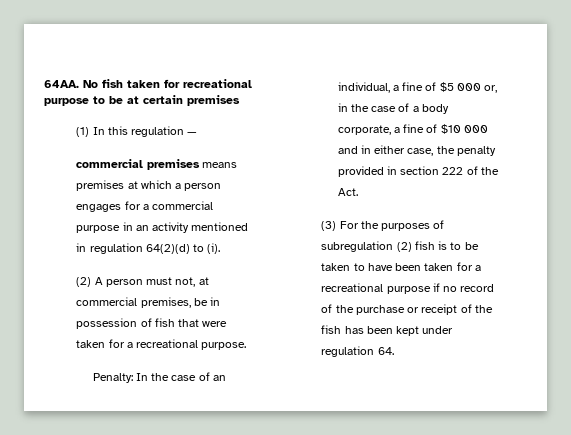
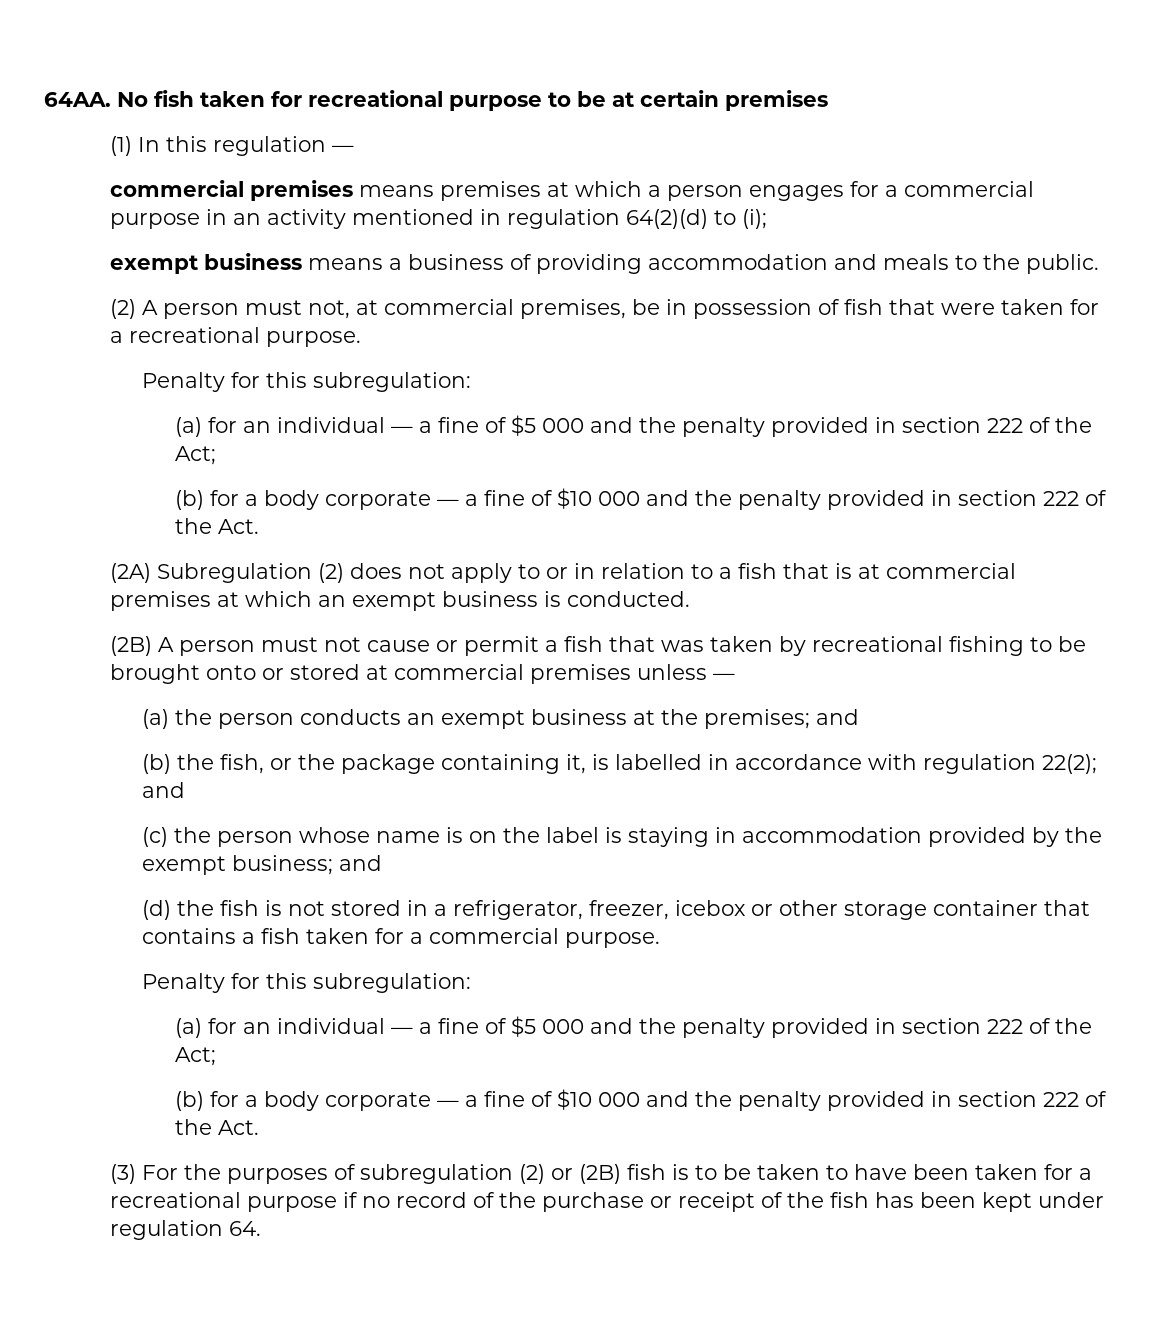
[207,243,221,254] (i). -> [741,209,767,229] [109,253,1099,274] (i); // exempt business means a business of providing accommodation and meals to the public.
[92,372,226,383] [337,82,498,93] [337,103,449,114] [337,124,488,135] [337,145,434,156] Penalty: In the case of an individual, a fine of $5 000 or, in the case of a body corporate, a fine of $10 000 and in either case, -> [142,372,472,392] [175,415,1093,437] [175,446,217,465] [175,488,1108,510] [175,518,260,534] [109,563,1016,583] [109,591,690,611] [109,636,1086,656] [109,664,735,684] [142,709,860,729] [142,754,1098,774] [142,782,186,798] [142,827,1103,847] [142,855,383,875] [142,900,1091,920] [142,928,661,948] [142,973,472,993] [175,1016,1093,1038] [175,1047,217,1066] [175,1089,690,1111] Penalty for this subregulation: // (a) for an individual — a fine of $5 000 and the penalty provided in section 222 of the Act; // (b) for a body corporate — a fine of $10 000 and the penalty provided in section 222 of the Act. // (2A) Subregulation (2) does not apply to or in relation to a fish that is at commercial premises at which an exempt business is conducted. // (2B) A person must not cause or permit a fish that was taken by recreational fishing to be brought onto or stored at commercial premises unless — // (a) the person conducts an exempt business at the premises; and // (b) the fish, or the package containing it, is labelled in accordance with regulation 22(2); and // (c) the person whose name is on the label is staying in accommodation provided by the exempt business; and // (d) the fish is not stored in a refrigerator, freezer, icebox or other storage container that contains a fish taken for a commercial purpose. // Penalty for this subregulation: // (a) for an individual — a fine of $5 000 and the penalty provided in section 222 of the Act; // (b) for a body corporate — a fine of $10 000 and
(412, 247) none -> [550,1164,621,1184] or (2B)

